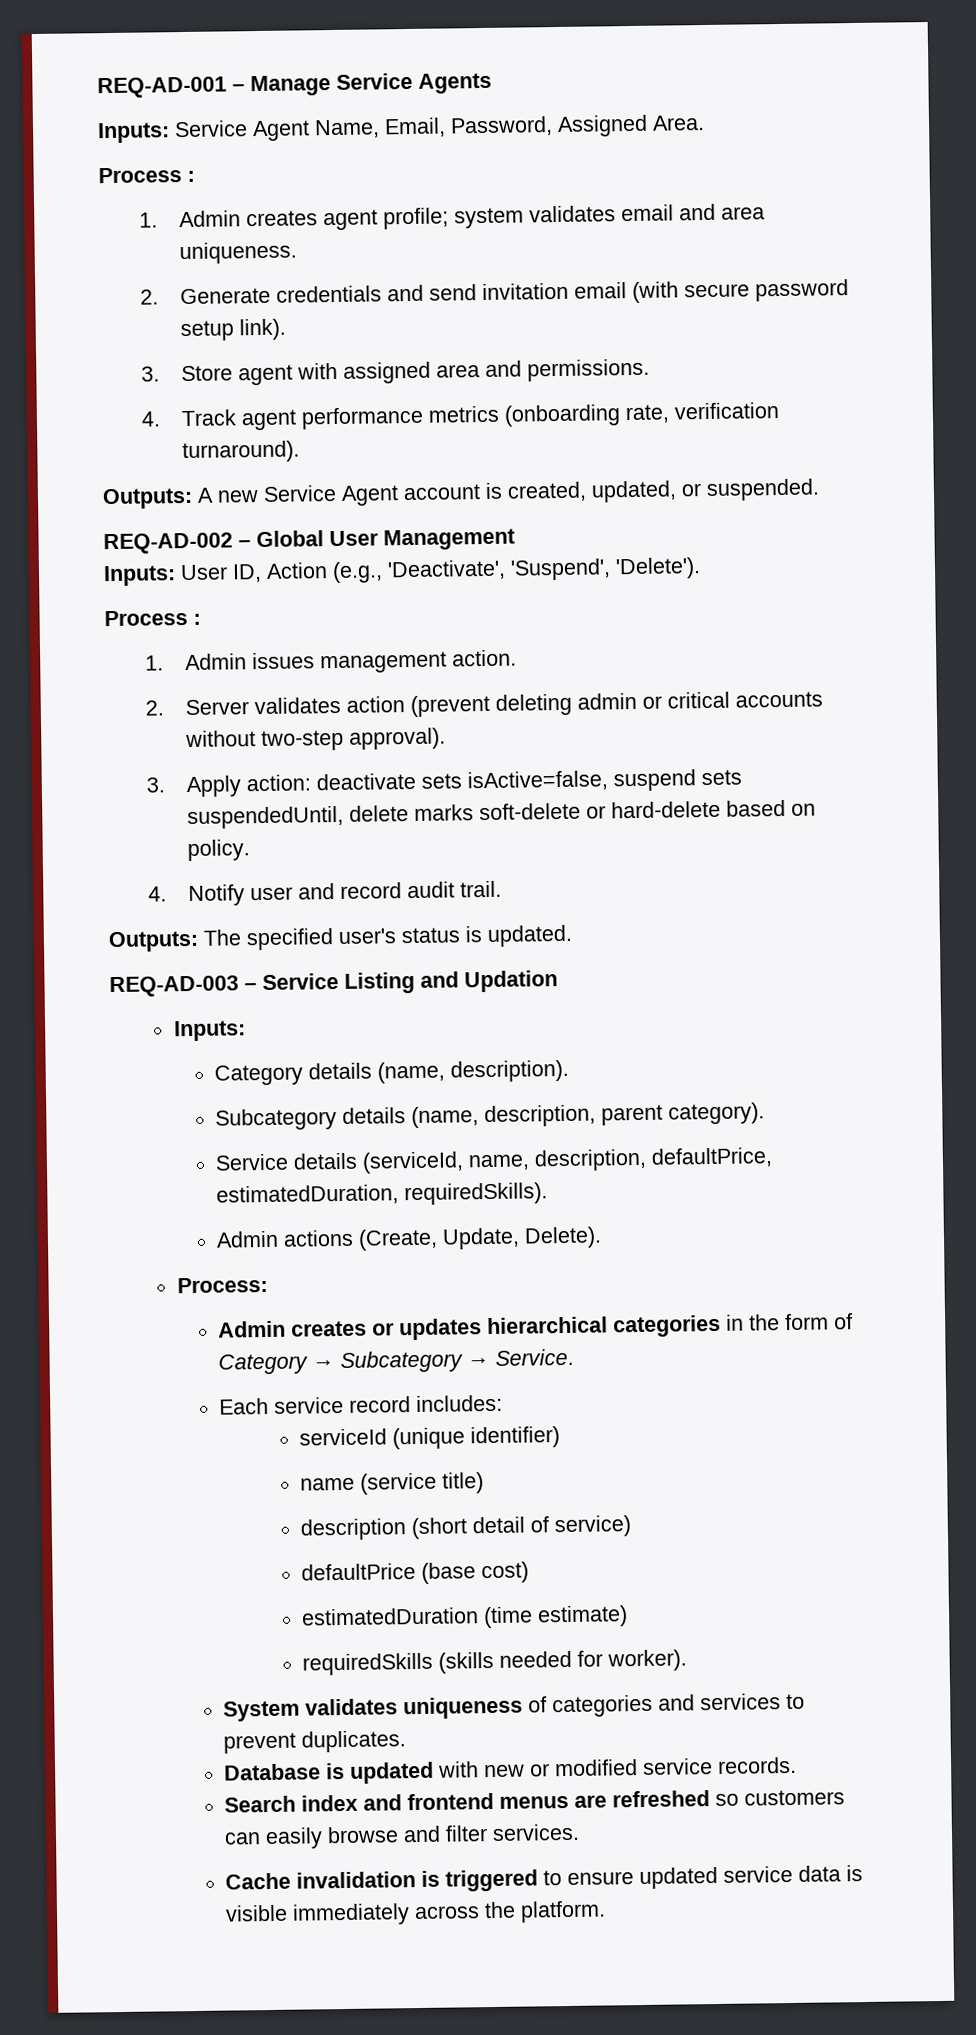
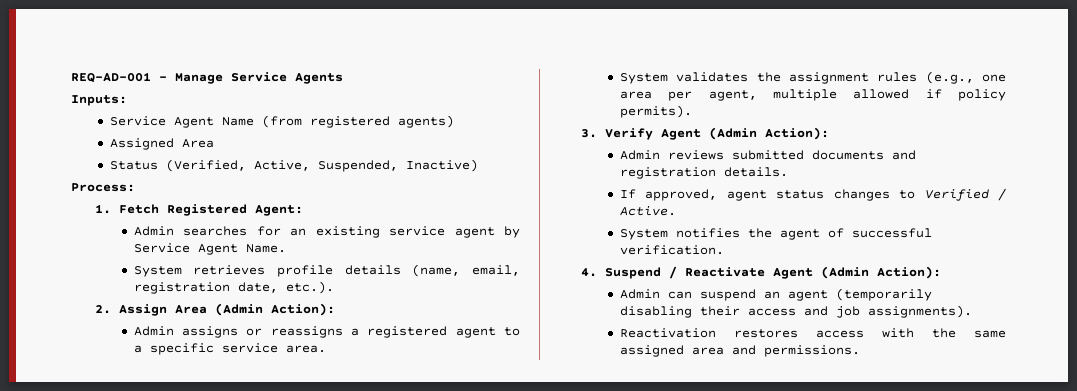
[174,114,705,142] [98,167,195,184] [139,203,766,231] [179,241,298,265] [140,279,850,305] [180,318,287,342] [141,358,651,386] [141,402,780,431] [182,440,301,464] [102,478,820,510] [103,528,515,555] [103,557,701,587] [104,610,201,627] [145,649,518,674] [145,691,824,718] [185,727,447,752] [146,769,743,798] [187,799,817,830] [187,839,251,862] [148,880,503,907] [108,924,573,953] [109,970,558,998] [173,1020,246,1042] [213,1059,569,1086] [214,1102,765,1131] [214,1147,773,1174] [215,1182,548,1206] [215,1226,602,1251] [176,1276,268,1294] [217,1313,853,1341] [217,1348,574,1375] [218,1394,503,1415] [299,1426,561,1450] [300,1472,485,1495] [300,1515,632,1541] [301,1561,530,1584] [301,1605,629,1629] [302,1649,688,1676] [222,1693,805,1722] [222,1730,406,1754] [223,1756,797,1784] [223,1789,845,1813] [223,1823,580,1850] [224,1865,863,1892] [224,1900,606,1926] Service Agent Name, Email, Password, Assigned Area. // Process : // 1. Admin creates agent profile; system validates email and area uniqueness. // 2. Generate credentials and send invitation email (with secure password setup link). // 3. Store agent with assigned area and permissions. // 4. Track agent performance metrics (onboarding rate, verification turnaround). // Outputs: A new Service Agent account is created, updated, or suspended. // REQ-AD-002 – Global User Management // Inputs: User ID, Action (e.g., 'Deactivate', 'Suspend', 'Delete'). // Process : // 1. Admin issues management action. // 2. Server validates action (prevent deleting admin or critical accounts without two-step approval). // 3. Apply action: deactivate sets isActive=false, suspend sets suspendedUntil, delete marks soft-delete or hard-delete based on policy. // 4. Notify user and record audit trail. // Outputs: The specified user's status is updated. // REQ-AD-003 – Service Listing and Updation // Inputs: // Category details (name, description). // Subcategory details (name, description, parent category). // Service details (serviceId, name, description, defaultPrice, estimatedDuration, requiredSkills). // Admin actions (Create, Update, Delete). // Process: // Admin creates or updates hierarchical categories in the form of Category → Subcategory → Service. // Each service record includes: // serviceId (unique identifier) // name (service title) // description (short detail of service) // defaultPrice (base cost) // estimatedDuration (time estimate) // requiredSkills (skills needed for worker). // System validates uniqueness of categories and services to prevent duplicates. // Database is updated with new or modified service records. // Search index and frontend menus are refreshed so customers can easily browse and filter services. // Cache invalidation is triggered to ensure updated service data is visible immediately across the platform. -> [109,115,454,128] [109,138,214,150] [109,159,478,172] [71,183,135,192] [95,204,304,216] [133,226,520,238] [133,243,286,255] [133,264,520,277] [133,281,334,294] [95,303,336,316] [133,326,521,338] [133,343,326,355] [619,71,1006,84] [619,89,1006,101] [619,105,692,118] [581,127,830,140] [619,150,916,160] [619,167,788,179] [619,188,1006,201] [619,206,676,216] [619,228,932,240] [619,245,724,255] [581,266,942,279] [619,288,932,301] [619,305,972,318] [619,328,1006,338] [619,345,860,357] // Service Agent Name (from registered agents) // Assigned Area // Status (Verified, Active, Suspended, Inactive) // Process: // 1. Fetch Registered Agent: // Admin searches for an existing service agent by Service Agent Name. // System retrieves profile details (name, email, registration date, etc.). // 2. Assign Area (Admin Action): // Admin assigns or reassigns a registered agent to a specific service area. // System validates the assignment rules (e.g., one area per agent, multiple allowed if policy permits). // 3. Verify Agent (Admin Action): // Admin reviews submitted documents and registration details. // If approved, agent status changes to Verified / Active. // System notifies the agent of successful verification. // 4. Suspend / Reactivate Agent (Admin Action): // Admin can suspend an agent (temporarily disabling their access and job assignments). // Reactivation restores access with the same assigned area and permissions.

